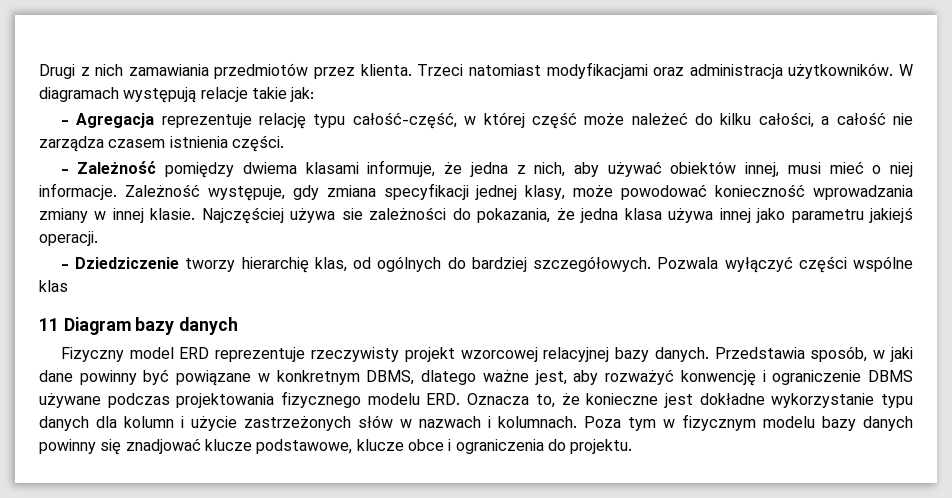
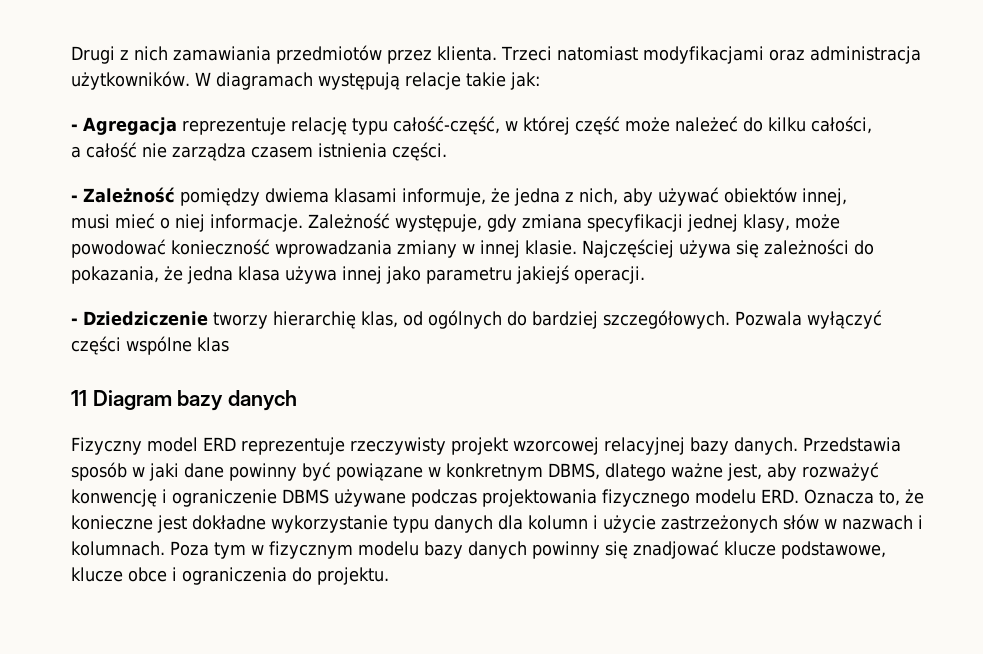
(814, 120) none -> (872, 125) //
(780, 169) none -> (847, 197) //
[341,208,363,220] sie -> [736,240,759,258] się
[810,346,868,362] sposób, -> [71,462,127,481] sposób

